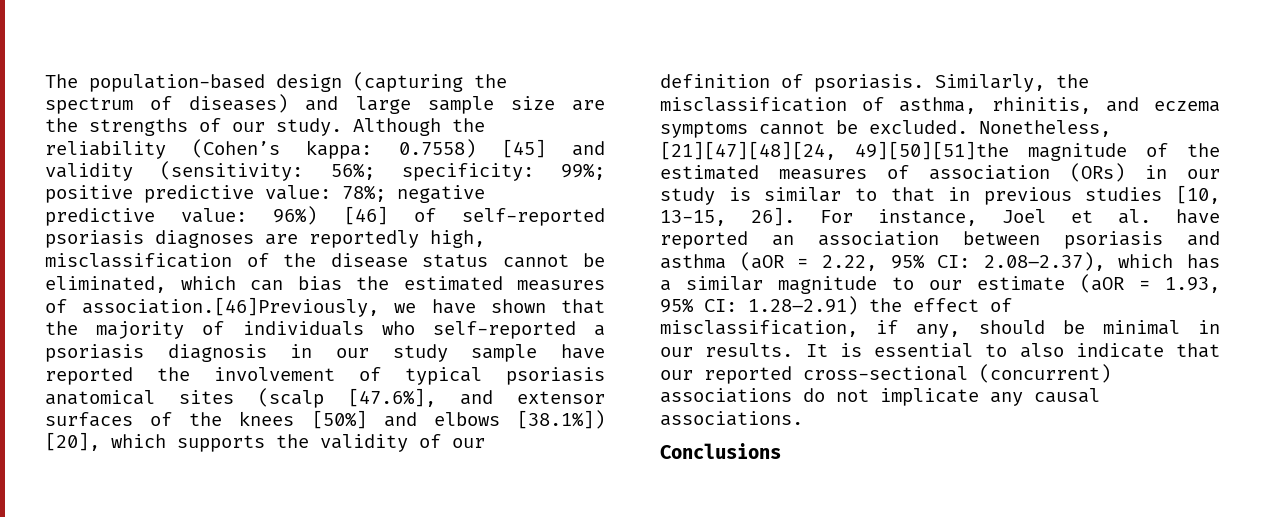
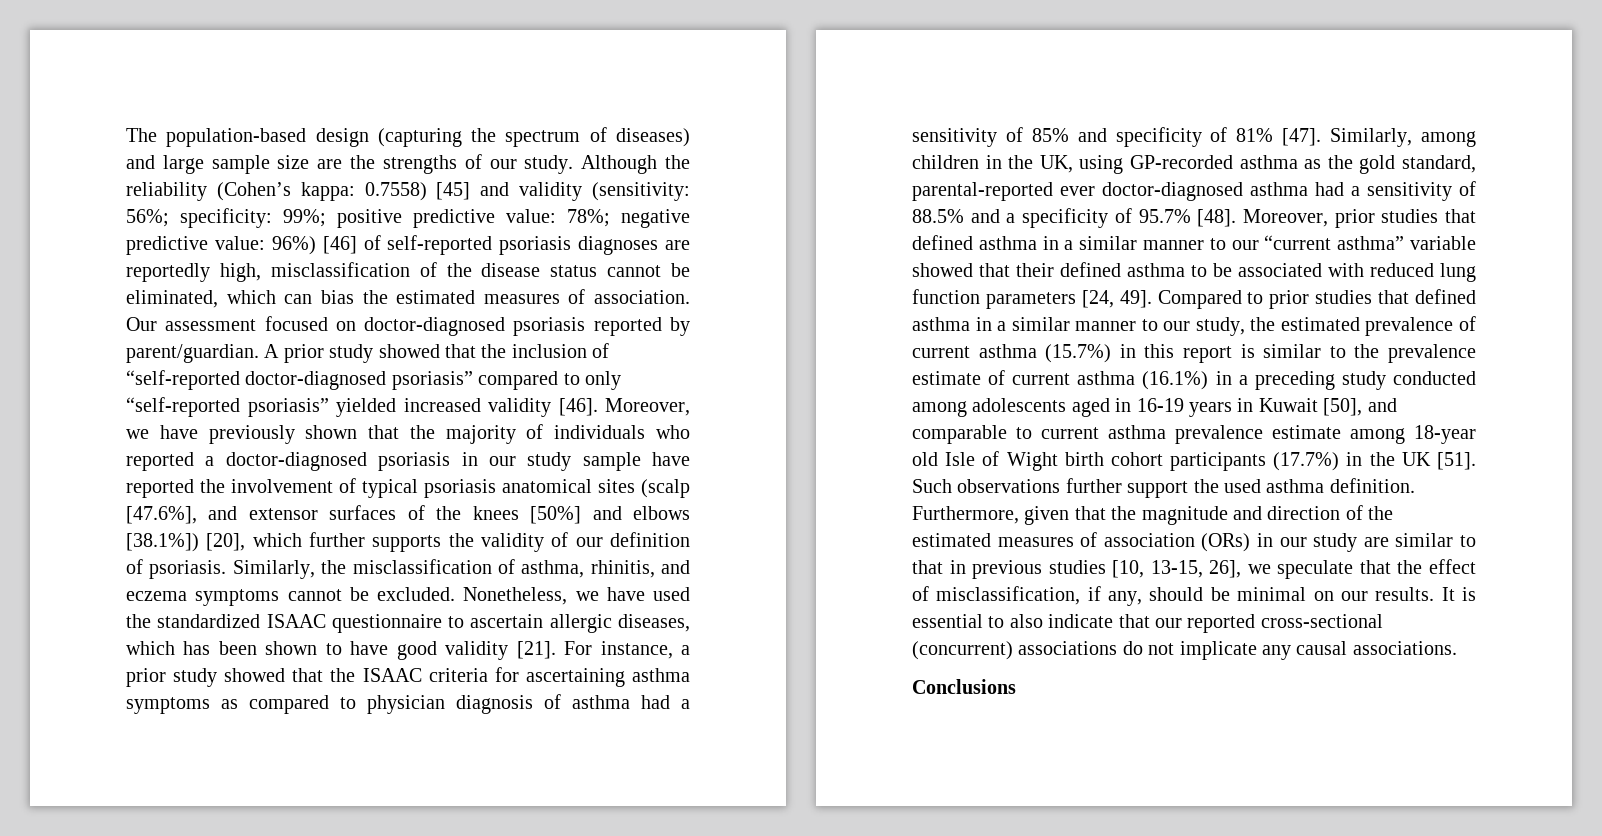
[82,297,476,317] association.[46]Previously, we have -> [594,290,690,304] [126,316,690,336] [126,343,610,363] [126,370,621,390] [126,397,690,417] [126,425,295,444] association. Our assessment focused on doctor-diagnosed psoriasis reported by parent/guardian. A prior study showed that the inclusion of “self-reported doctor-diagnosed psoriasis” compared to only “self-reported psoriasis” yielded increased validity [46]. Moreover, we have previously
[432,321,605,339] [45,344,267,362] self-reported a psoriasis diagnosis -> [126,452,451,471] reported a doctor-diagnosed psoriasis
(166, 441) none -> [309,532,365,547] further
[660,141,1127,161] [21][47][48][24, 49][50][51]the magnitude -> [575,587,690,601] [126,614,690,633] [126,641,690,660] [126,667,690,687] [126,694,690,714] [912,127,1476,147] [912,155,1476,174] [912,181,1476,201] [912,208,1476,228] [912,235,1476,250] [912,262,1476,282] [912,289,1476,309] [912,316,1476,336] [912,344,1476,363] [912,370,1476,390] [912,398,1397,417] [912,425,1476,444] [912,451,1476,471] [912,478,1415,498] [912,506,1341,525] we have used the standardized ISAAC questionnaire to ascertain allergic diseases, which has been shown to have good validity [21]. For instance, a prior study showed that the ISAAC criteria for ascertaining asthma symptoms as compared to physician diagnosis of asthma had a sensitivity of 85% and specificity of 81% [47]. Similarly, among children in the UK, using GP-recorded asthma as the gold standard, parental-reported ever doctor-diagnosed asthma had a sensitivity of 88.5% and a specificity of 95.7% [48]. Moreover, prior studies that defined asthma in a similar manner to our “current asthma” variable showed that their defined asthma to be associated with reduced lung function parameters [24, 49]. Compared to prior studies that defined asthma in a similar manner to our study, the estimated prevalence of current asthma (15.7%) in this report is similar to the prevalence estimate of current asthma (16.1%) in a preceding study conducted among adolescents aged in 16-19 years in Kuwait [50], and comparable to current asthma prevalence estimate among 18-year old Isle of Wight birth cohort participants (17.7%) in the UK [51]. Such observations further support the used asthma definition. Furthermore, given that the magnitude and direction
[728,187,751,201] is -> [1363,537,1389,547] are
[751,207,1220,226] [660,231,1220,249] [660,252,1220,271] [660,274,1220,294] [660,296,858,315] 26]. For instance, Joel et al. have reported an association between psoriasis and asthma (aOR = 2.22, 95% CI: 2.08–2.37), which has a similar magnitude to our estimate (aOR = 1.93, 95% CI: 1.28–2.91) -> [1209,560,1391,579] 26], we speculate that
[1198,320,1220,334] in -> [1313,591,1334,601] on

